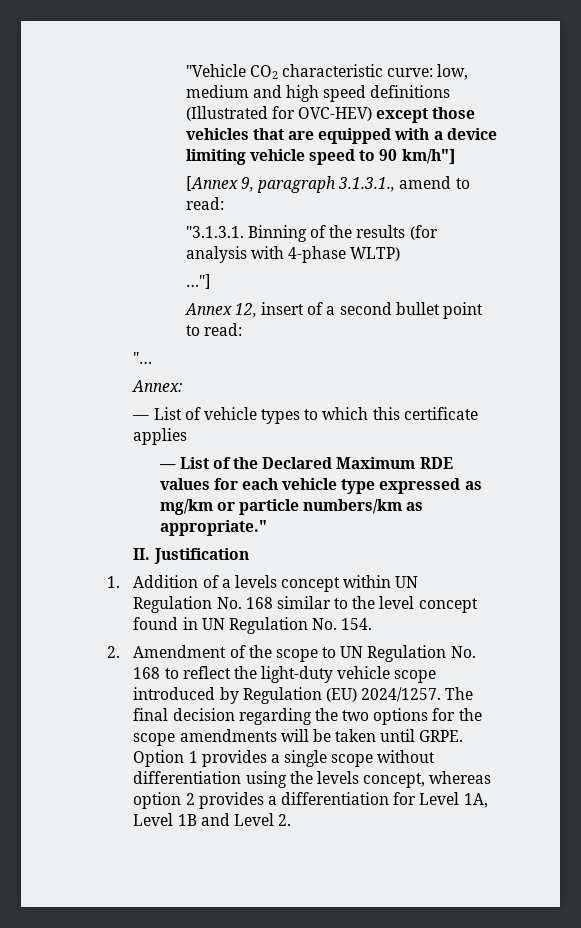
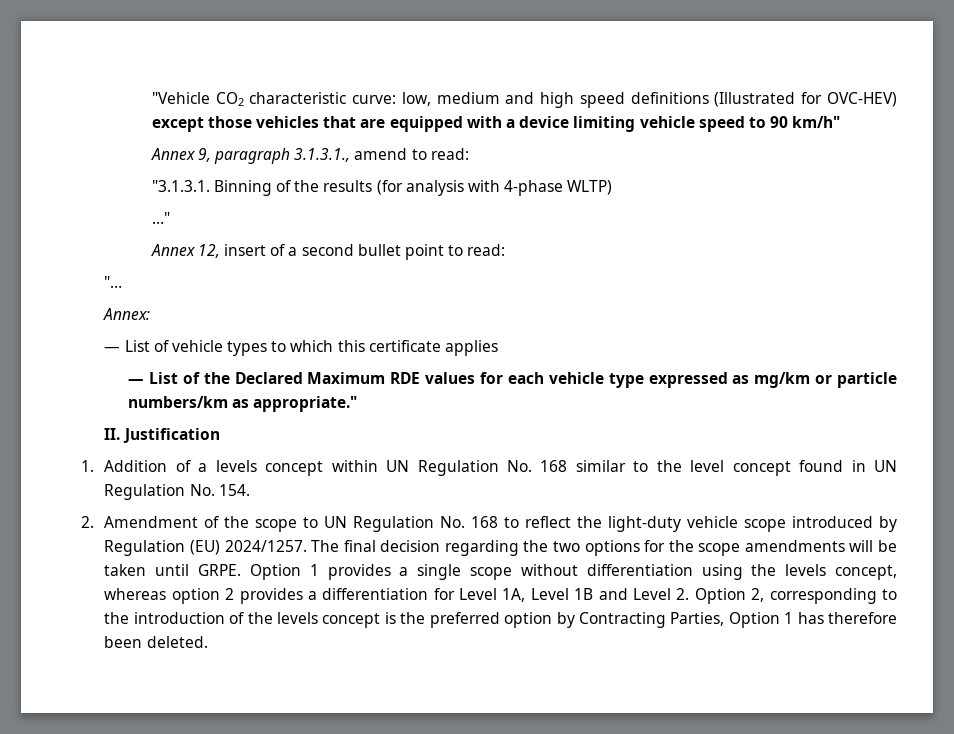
[401,149,455,165] [185,176,238,191] km/h"] // [Annex -> [792,116,841,128] [150,148,195,160] km/h" // Annex
[185,274,211,289] …"] -> [151,212,170,224] …"
(292, 820) none -> [694,588,898,604] [104,612,897,628] [104,636,208,648] Option 2, corresponding to the introduction of the levels concept is the preferred option by Contracting Parties, Option 1 has therefore been deleted.

